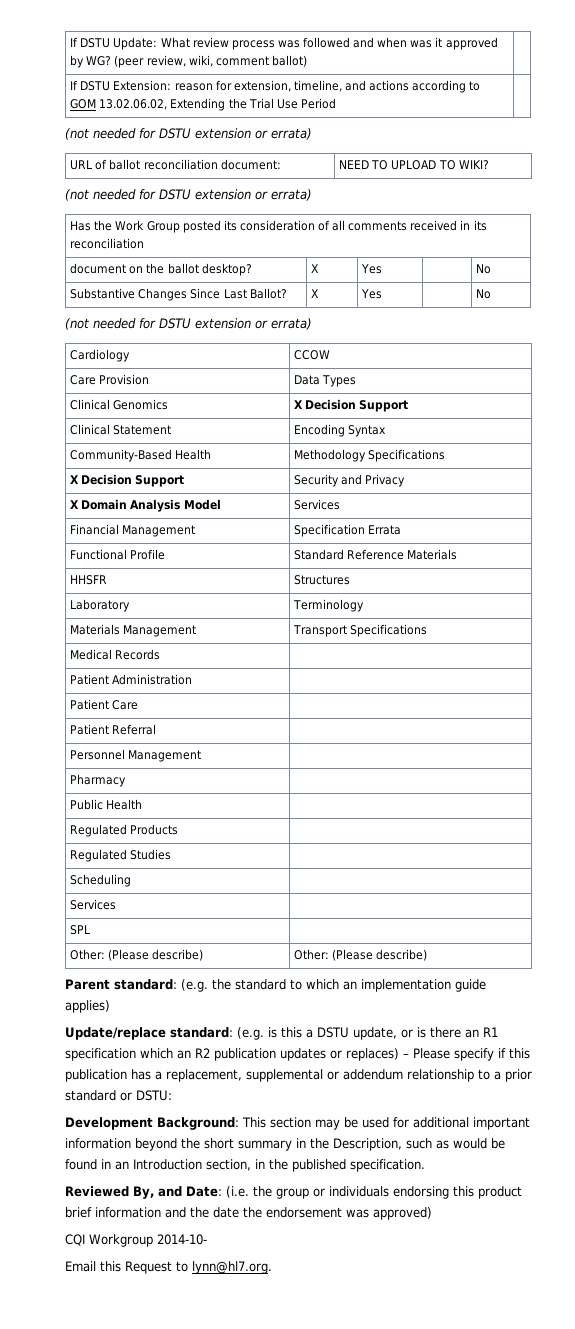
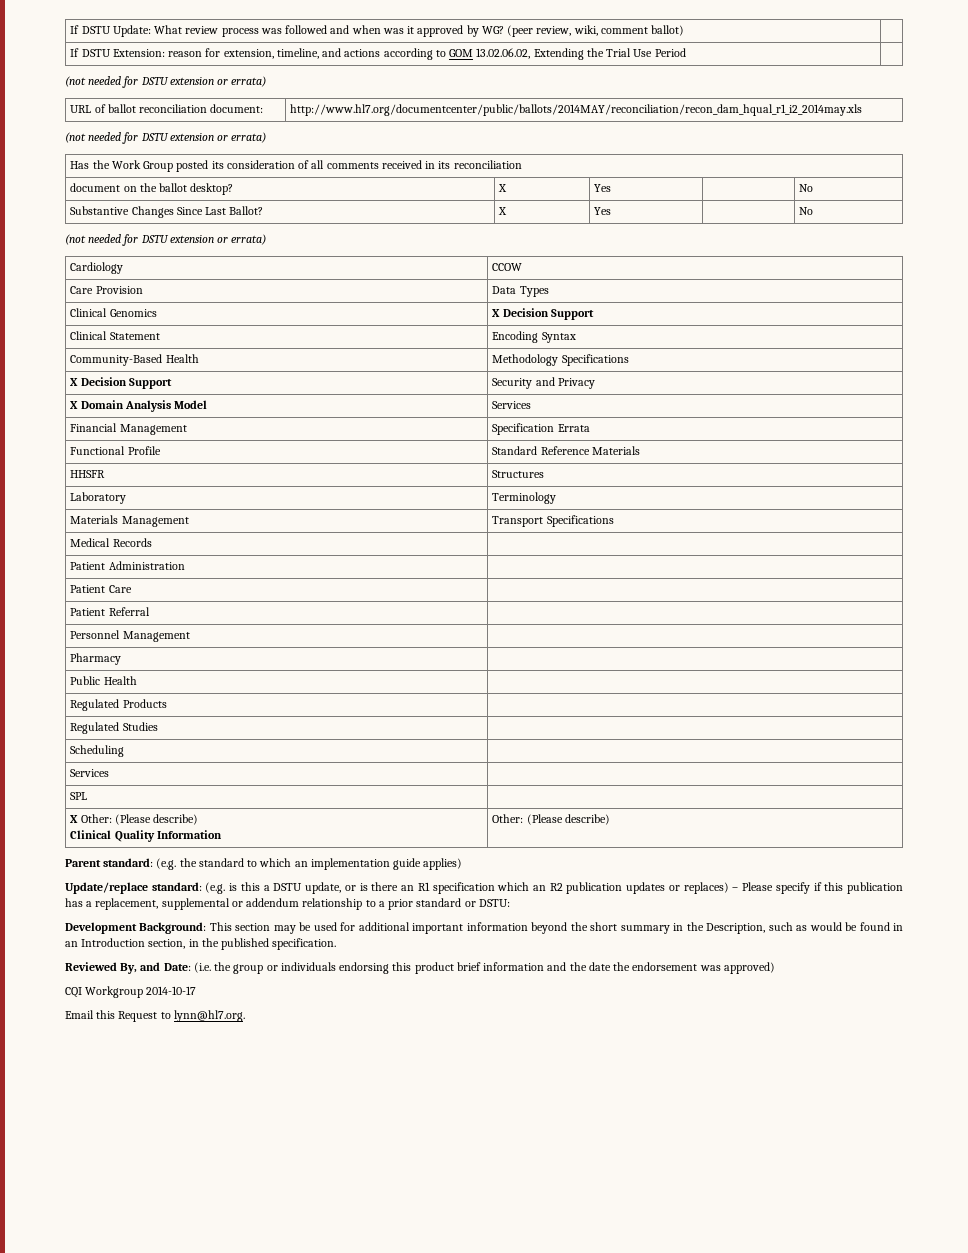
[339,160,489,170] NEED TO UPLOAD TO WIKI? -> [290,104,863,116] http://www.hl7.org/documentcenter/public/ballots/2014MAY/reconciliation/recon_dam_hqual_r1_i2_2014may.xls
[70,949,204,961] Other: (Please describe) -> [70,814,199,825] [70,830,222,842] X Other: (Please describe) // Clinical Quality Information
[157,1234,207,1245] 2014-10- -> [146,986,197,995] 2014-10-17

